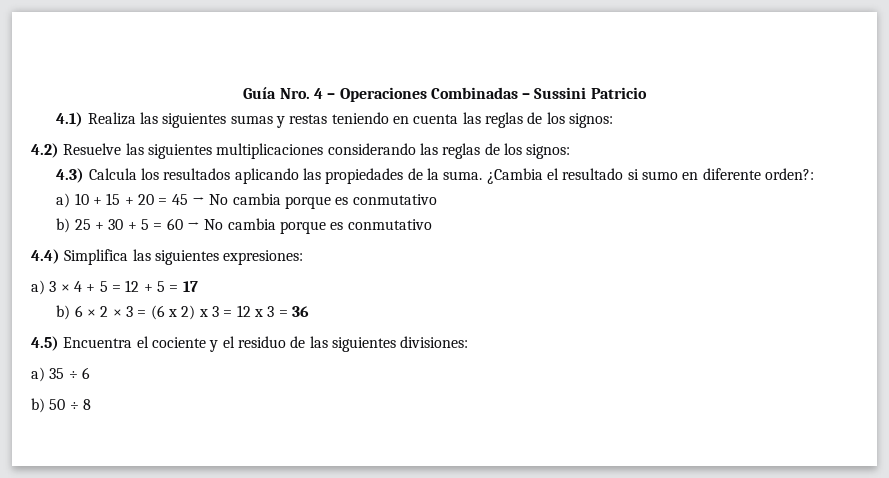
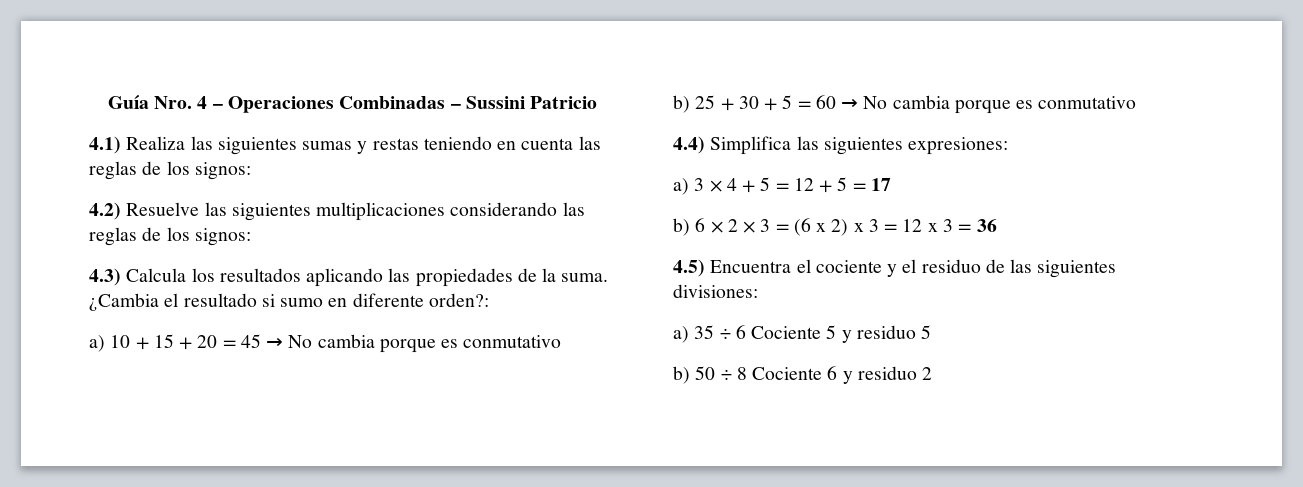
(90, 373) none -> [751,325,932,343] Cociente 5 y residuo 5
(91, 404) none -> [752,366,933,384] Cociente 6 y residuo 2

